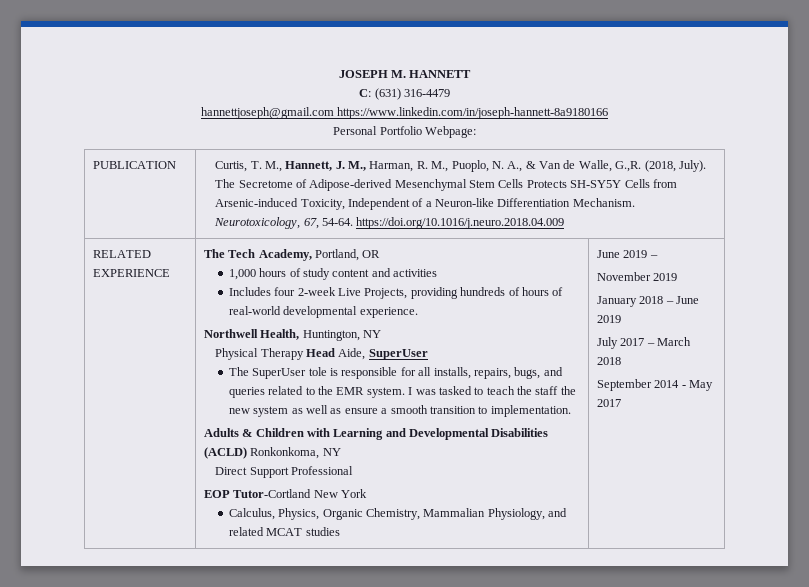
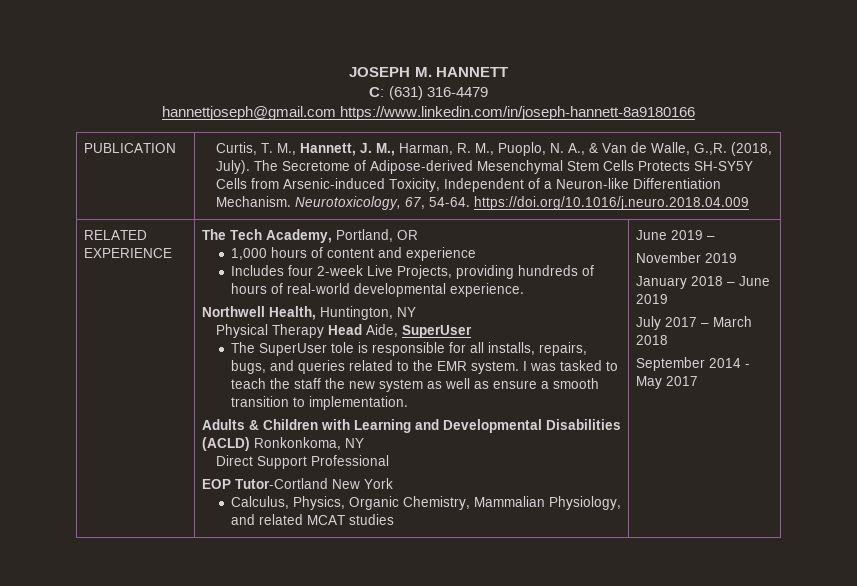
[333,126,476,138] // Personal Portfolio Webpage: -> (696, 113) none
[303,268,331,280] study -> (324, 252) none
[393,269,438,277] activities -> [406,247,477,261] experience

